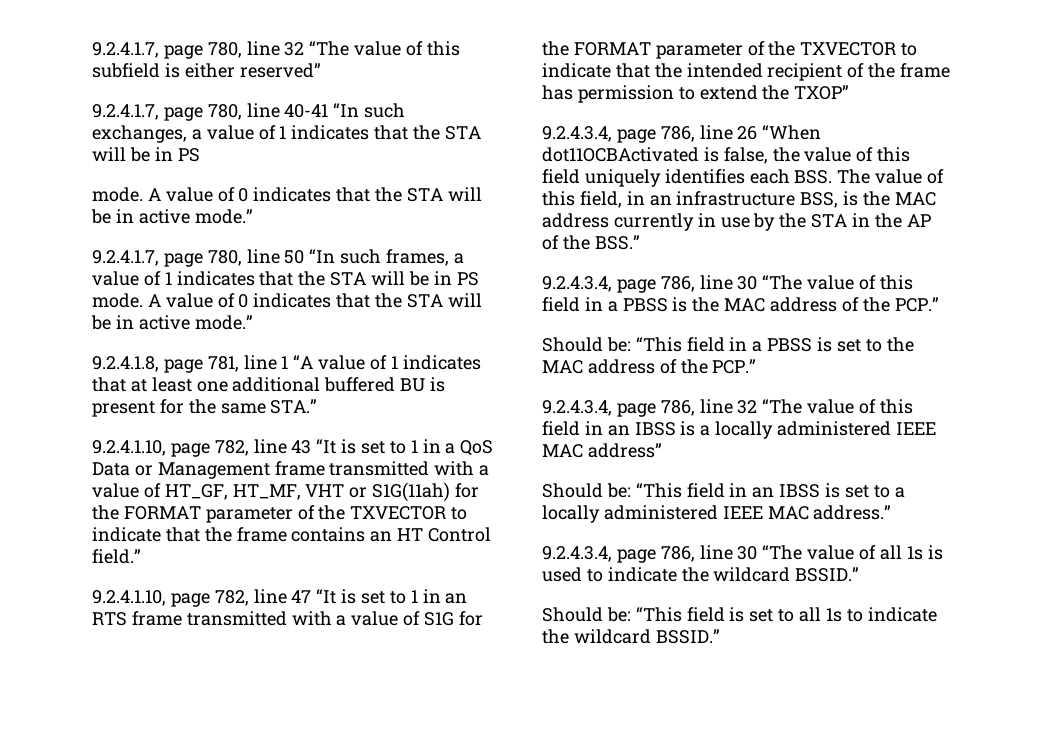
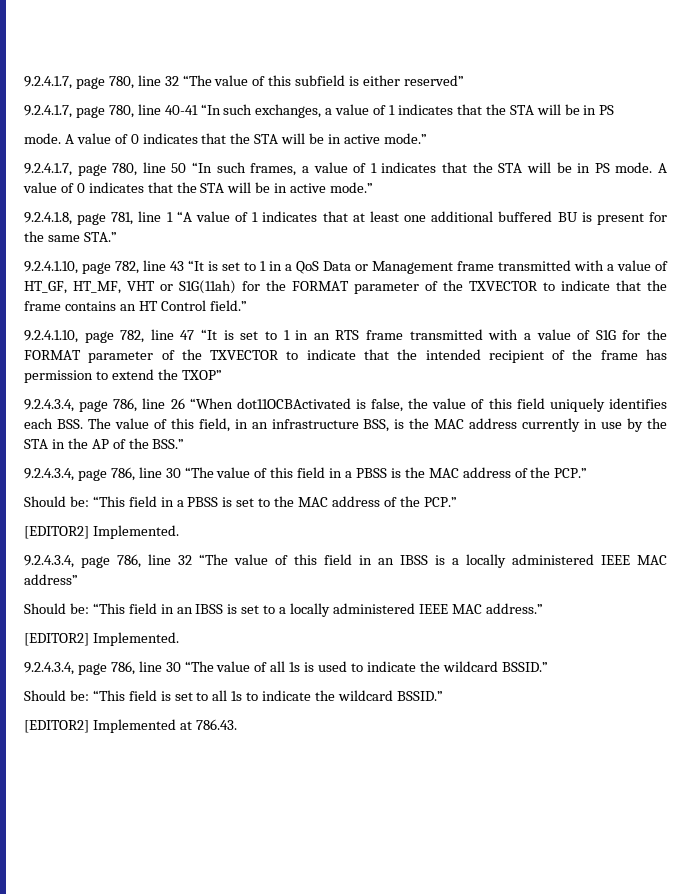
(757, 366) none -> [24,525,179,539] // [EDITOR2] Implemented.
(892, 512) none -> [24,632,179,646] // [EDITOR2] Implemented.
(720, 636) none -> [24,719,237,733] // [EDITOR2] Implemented at 786.43.

